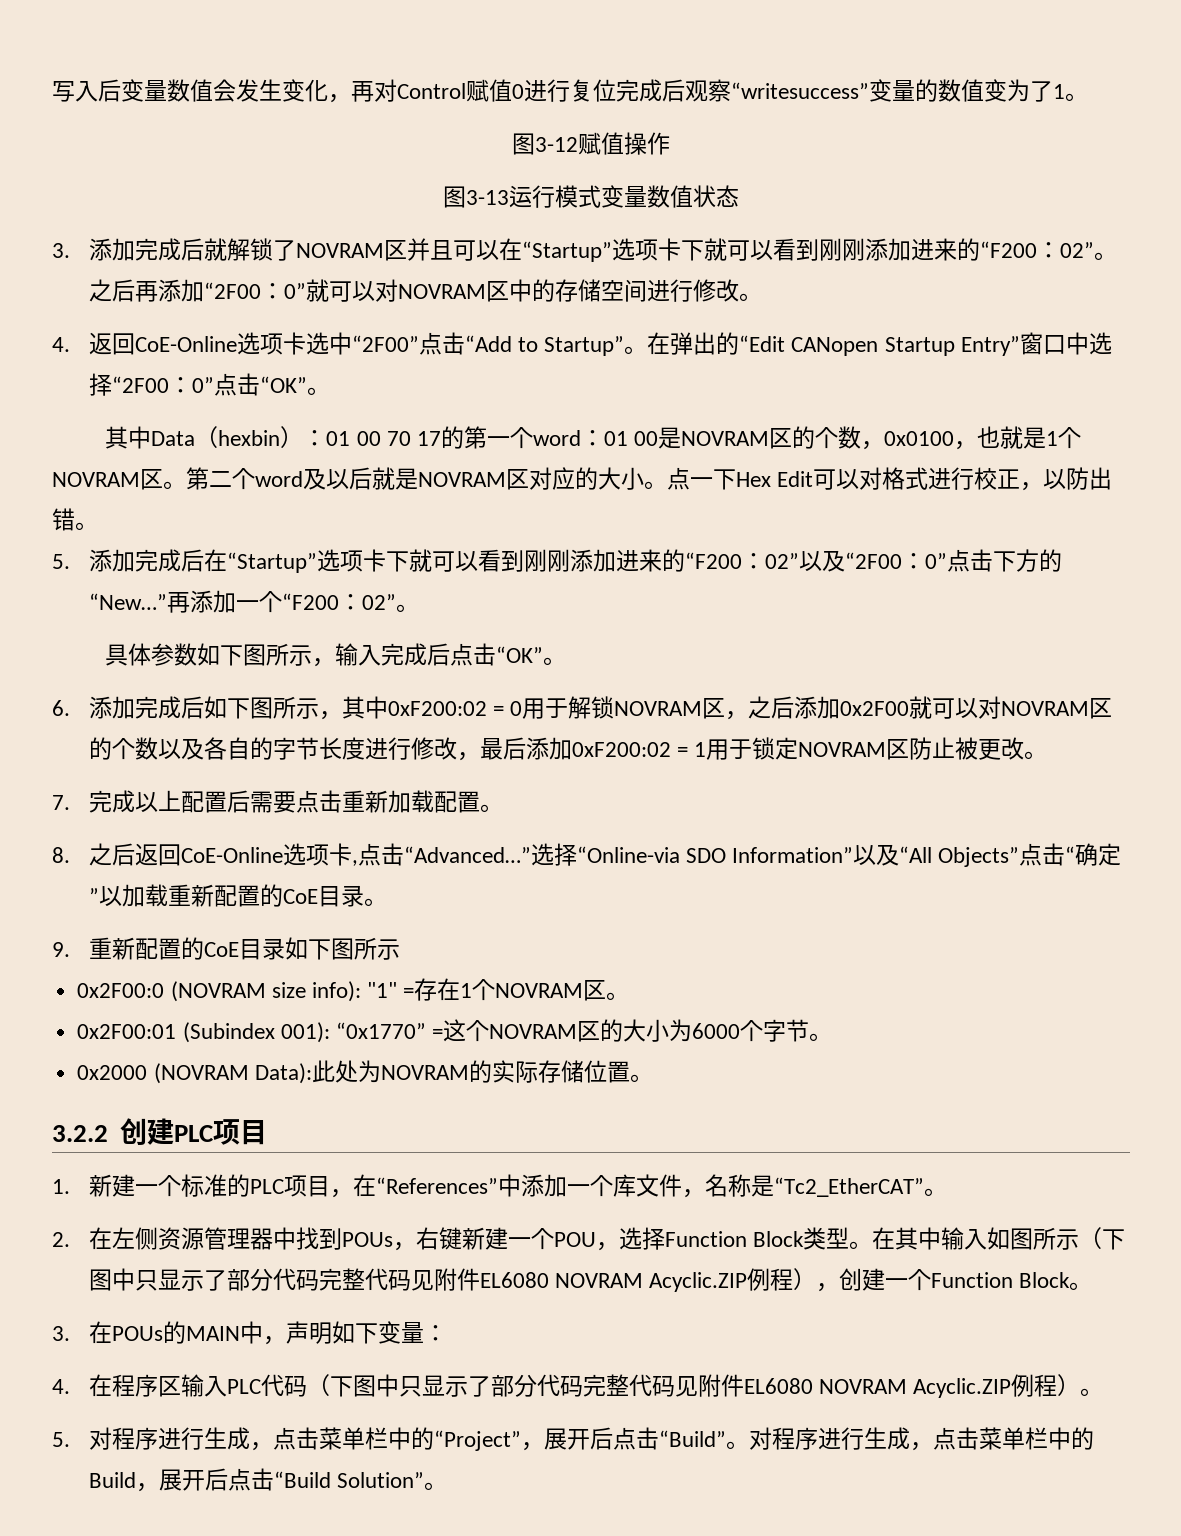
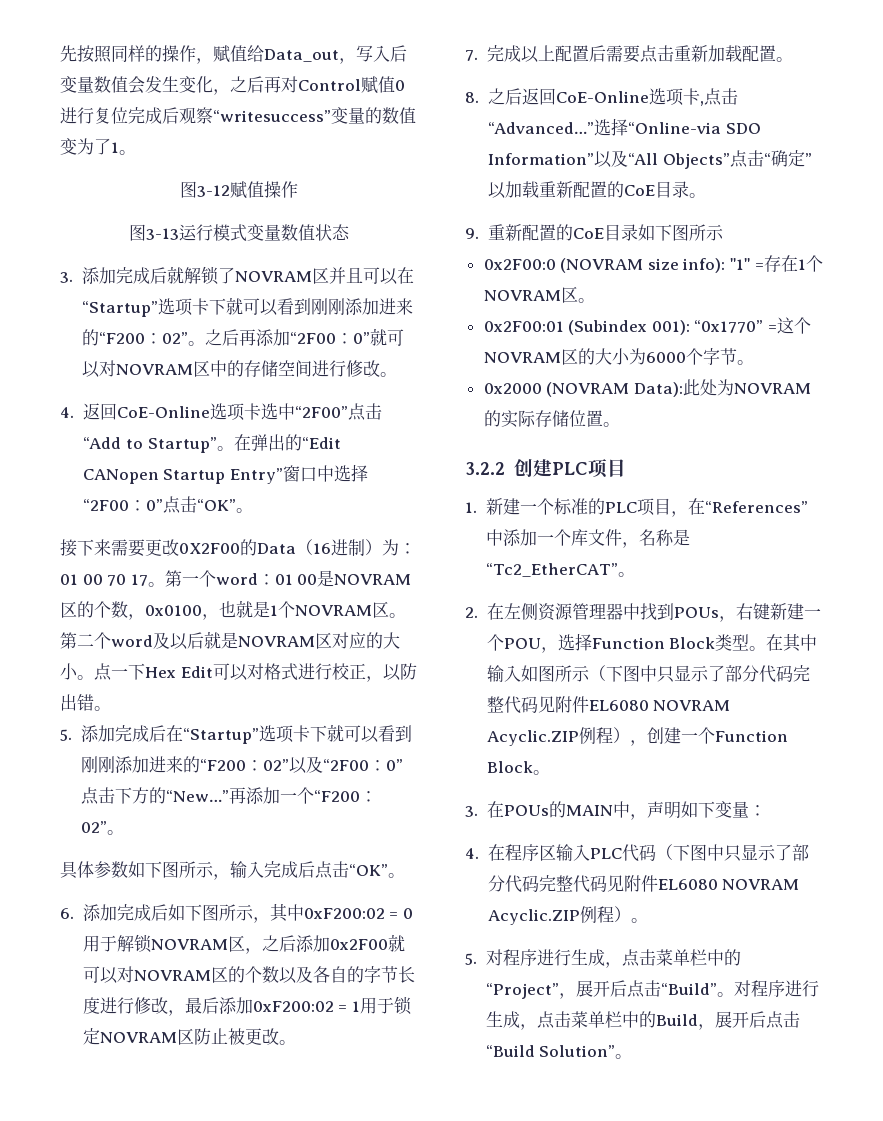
(52, 91) none -> [60,45,356,64] 先按照同样的操作，赋值给Data_out，
(351, 98) none -> [230,76,264,93] 之后
[105,426,304,449] 其中Data（hexbin） -> [60,539,399,557] 接下来需要更改0X2F00的Data（16进制）为
[440,426,464,449] 的 -> [147,582,165,587] 。

